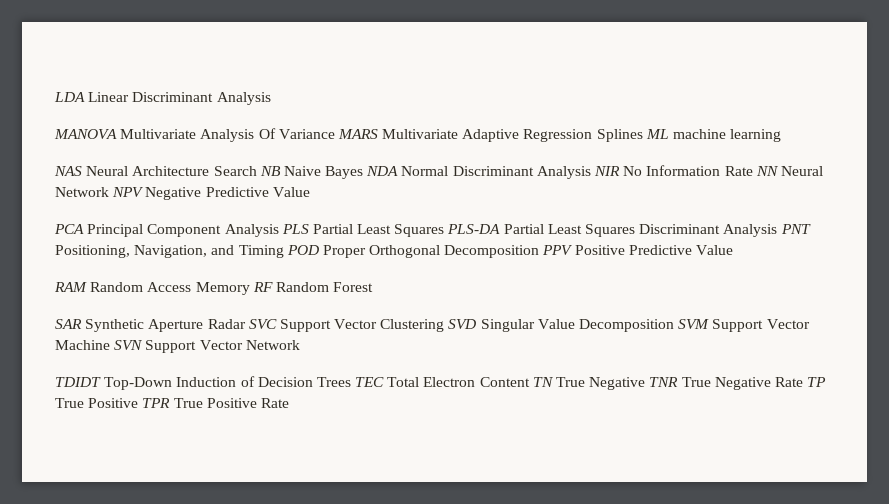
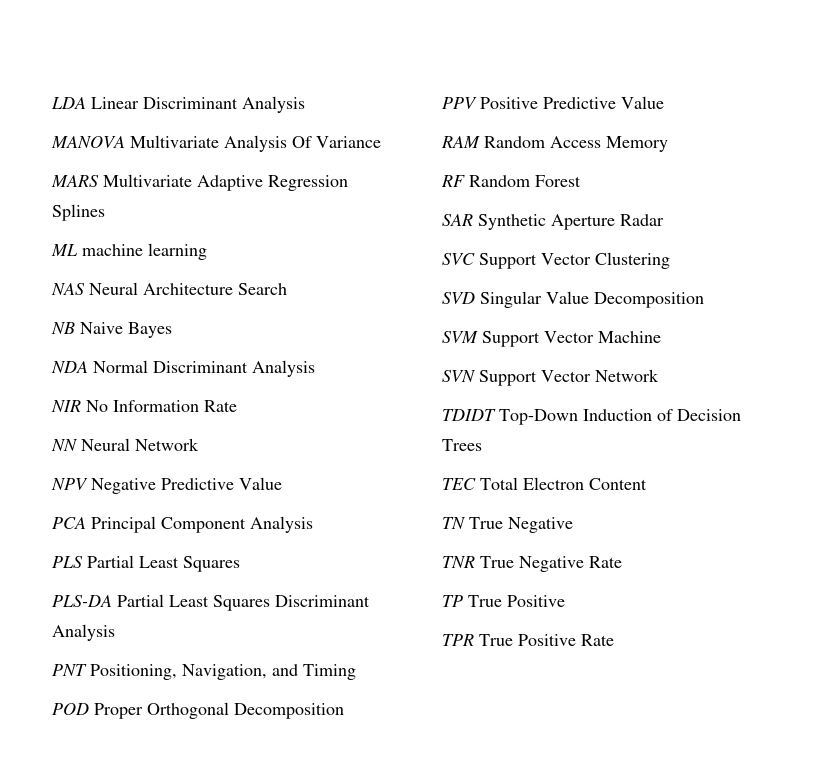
(335, 134) none -> (381, 142) //
(643, 135) none -> (105, 212) //
(257, 171) none -> (287, 289) //
(364, 172) none -> (172, 330) //
(591, 172) none -> (315, 368) //
(753, 171) none -> (237, 406) //
(109, 192) none -> (199, 444) //
(279, 230) none -> (313, 524) //
(445, 230) none -> (240, 564) //
(778, 230) none -> (115, 632) //
(284, 251) none -> (356, 672) //
(540, 251) none -> (344, 711) //
(250, 288) none -> (668, 144) //
(246, 324) none -> (664, 220) //
(445, 325) none -> (670, 260) //
(675, 325) none -> (704, 300) //
(110, 345) none -> (661, 337) //
(351, 382) none -> (482, 445) //
(530, 382) none -> (647, 484) //
(646, 383) none -> (573, 525) //
(803, 382) none -> (622, 562) //
(139, 403) none -> (565, 601) //

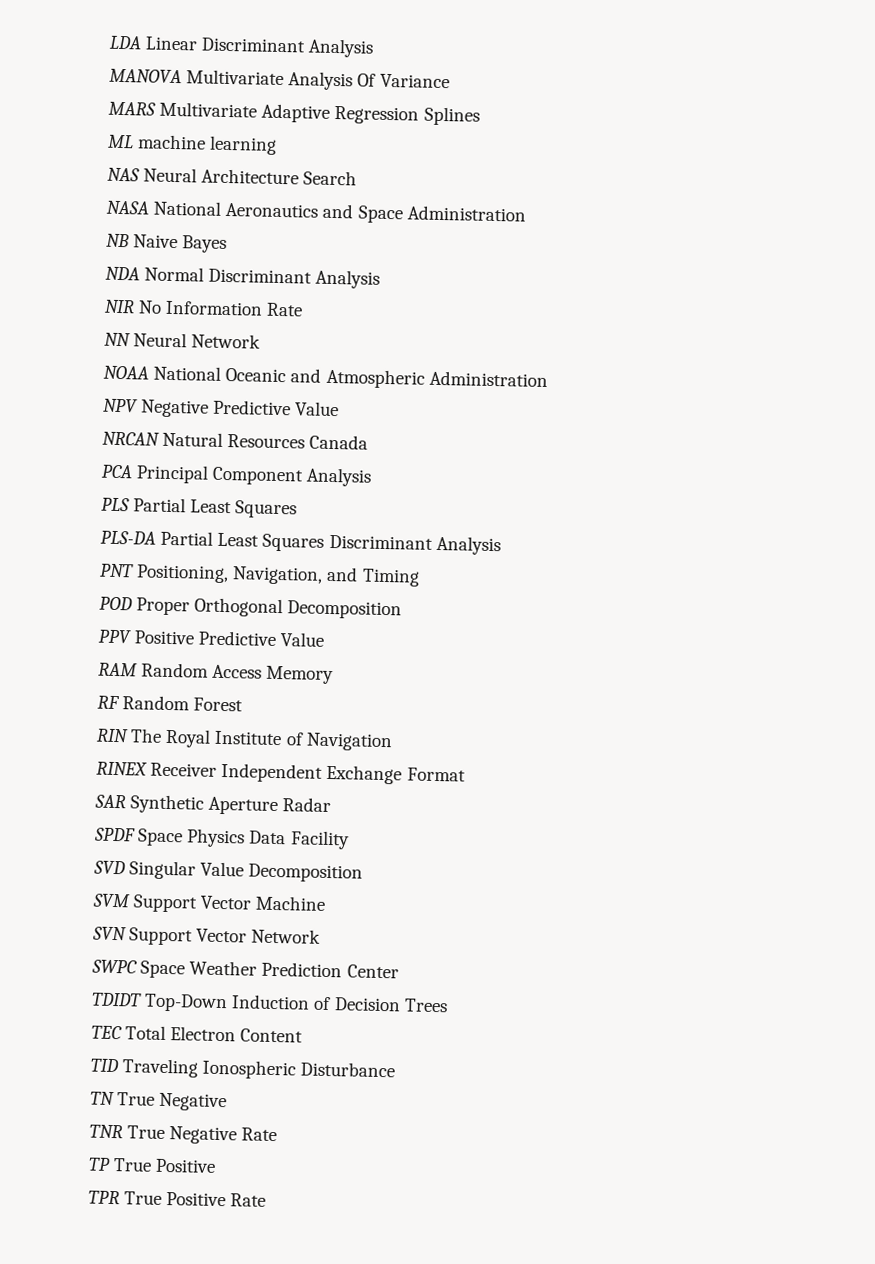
(287, 289) none -> [106,200,526,224] // NASA National Aeronautics and Space Administration
(199, 444) none -> [103,365,548,389] // NOAA National Oceanic and Atmospheric Administration
(282, 483) none -> [102,431,369,450] // NRCAN Natural Resources Canada
(581, 181) none -> [96,728,393,752] [96,761,466,785] // RIN The Royal Institute of Navigation // RINEX Receiver Independent Exchange Format
[442,252,670,269] SVC Support Vector Clustering -> [94,827,350,850] SPDF Space Physics Data Facility
(659, 375) none -> [91,959,399,979] // SWPC Space Weather Prediction Center
(647, 484) none -> [90,1058,396,1080] // TID Traveling Ionospheric Disturbance

